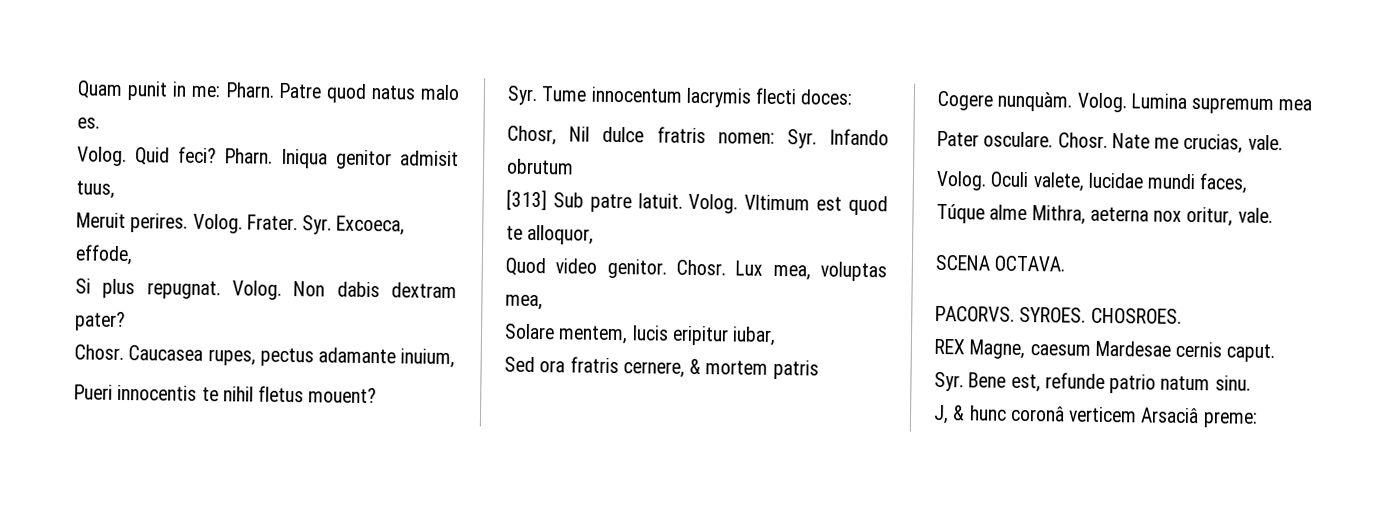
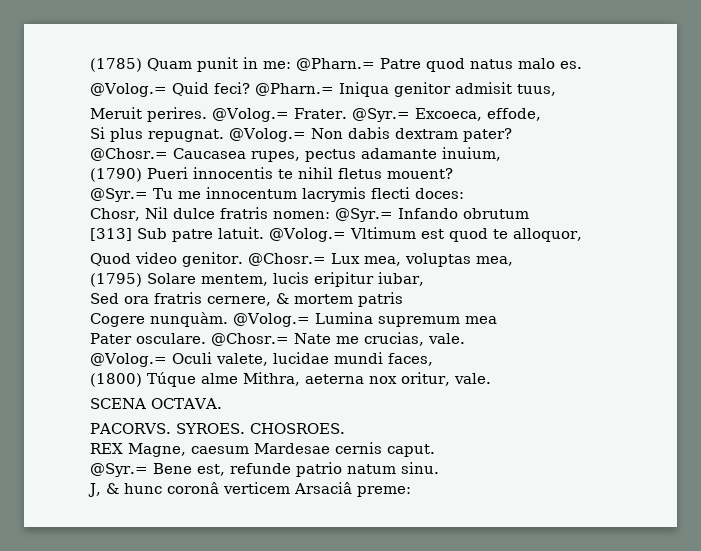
(77, 89) none -> [90,58,142,72] (1785)
[225,82,275,98] Pharn. -> [296,58,375,71] @Pharn.=
[77,146,127,167] Volog. -> [90,83,167,97] @Volog.=
[225,148,273,164] Pharn. -> [254,83,334,96] @Pharn.=
[192,213,333,235] Volog. Frater. Syr. -> [212,108,410,122] @Volog.= Frater. @Syr.=
[232,280,282,300] Volog. -> [229,128,306,142] @Volog.=
[74,344,124,361] Chosr. -> [90,148,168,161] @Chosr.=
(456, 358) none -> [90,168,142,182] (1790)
[507,85,588,106] Syr. Tume -> [90,188,201,202] @Syr.= Tu me
[786,129,817,149] Syr. -> [334,208,393,222] @Syr.=
[688,193,739,214] Volog. -> [269,228,346,242] @Volog.=
[676,259,726,276] Chosr. -> [247,253,326,266] @Chosr.=
(543, 302) none -> [90,273,142,287] (1795)
[1076,92,1127,113] Volog. -> [233,313,310,327] @Volog.=
[1057,132,1108,149] Chosr. -> [211,333,289,346] @Chosr.=
[936,170,987,191] Volog. -> [90,353,167,367] @Volog.=
(1249, 183) none -> [90,373,142,387] (1800)
[934,371,964,392] Syr. -> [90,463,148,477] @Syr.=

